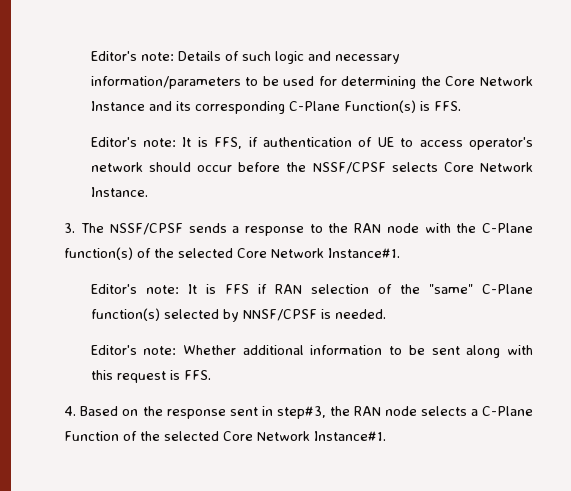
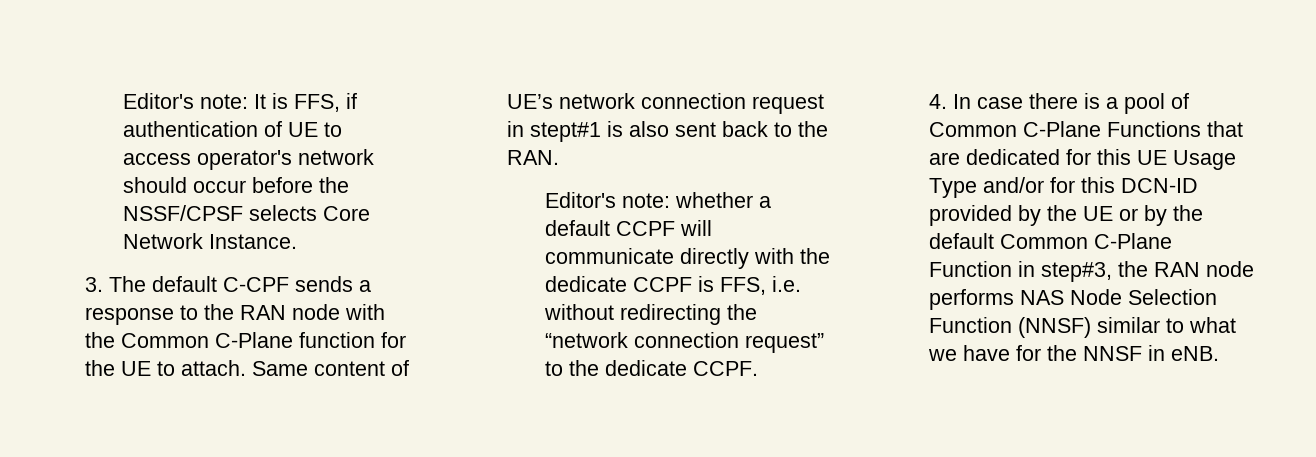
[90,51,400,64] [90,76,534,89] [90,100,461,114] [90,137,177,147] Editor's note: Details of such logic and necessary information/parameters to be used for determining the Core Network Instance and its corresponding C-Plane Function(s) is FFS. // Editor's note: -> [122,93,248,109] Editor's note:
[109,223,183,235] NSSF/CPSF -> [152,276,290,292] default C-CPF
[481,223,533,233] [64,247,401,260] [90,284,533,294] [90,308,386,322] [90,345,533,358] [90,370,211,383] [64,406,258,419] C-Plane function(s) of the selected Core Network Instance#1. // Editor's note: It is FFS if RAN selection of the "same" C-Plane function(s) selected by NNSF/CPSF is needed. // Editor's note: Whether additional information to be sent along with this request is FFS. // 4. Based on the response sent -> [121,332,407,348] [85,360,410,376] [507,93,825,114] [507,121,829,142] [507,150,560,165] [544,192,771,208] [544,220,712,236] [544,248,830,269] [544,276,801,295] [543,304,757,325] [544,332,824,353] [544,360,758,376] [929,93,1190,114] [929,121,1244,137] [929,149,1237,170] [929,177,1199,198] [929,205,1204,226] [929,233,1173,249] [929,261,1013,277] Common C-Plane function for the UE to attach. Same content of UE’s network connection request in stept#1 is also sent back to the RAN. // Editor's note: whether a default CCPF will communicate directly with the dedicate CCPF is FFS, i.e. without redirecting the “network connection request” to the dedicate CCPF. // 4. In case there is a pool of Common C-Plane Functions that are dedicated for this UE Usage Type and/or for this DCN-ID provided by the UE or by the default Common C-Plane Function
[420,406,533,416] [64,431,387,441] selects a C-Plane Function of the selected Core Network Instance#1. -> [929,289,1218,310] [929,317,1237,338] [928,345,1220,361] performs NAS Node Selection Function (NNSF) similar to what we have for the NNSF in eNB.

